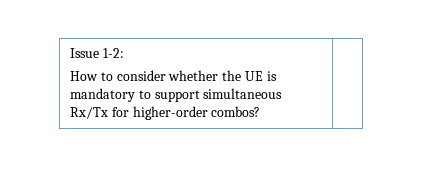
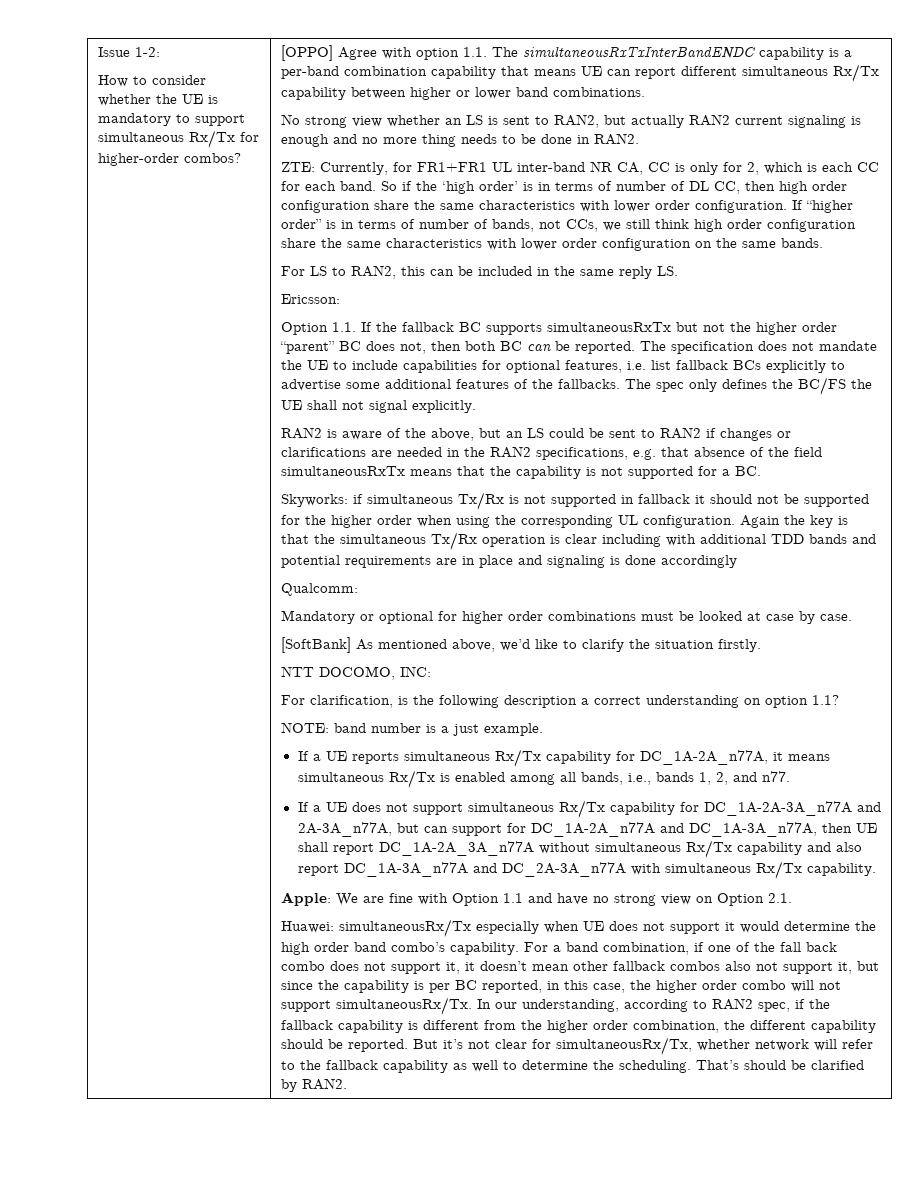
(261, 111) none -> [281,45,853,61] [281,64,880,82] [281,87,646,100] [281,114,862,128] [281,133,640,147] [281,161,880,175] [281,181,848,194] [281,200,854,213] [281,219,857,232] [281,238,824,251] [281,265,679,279] [281,294,341,304] [281,322,838,335] [280,341,878,354] [281,360,846,373] [281,377,873,395] [281,400,477,413] [281,427,792,441] [281,446,823,460] [281,466,762,479] [281,492,870,510] [281,515,849,528] [281,532,877,550] [281,555,738,568] [281,583,359,596] [281,610,853,624] [281,637,762,653] [281,666,432,680] [281,695,840,708] [281,722,544,736] [297,749,830,767] [297,770,790,788] [297,800,881,818] [297,822,877,837] [297,840,862,858] [297,861,876,879] [281,892,793,906] [281,919,877,937] [281,942,838,955] [281,961,880,974] [281,980,842,993] [281,997,831,1015] [281,1020,877,1033] [281,1037,874,1055] [281,1060,865,1073] [281,1078,348,1092] [OPPO] Agree with option 1.1. The simultaneousRxTxInterBandENDC capability is a per-band combination capability that means UE can report different simultaneous Rx/Tx capability between higher or lower band combinations. // No strong view whether an LS is sent to RAN2, but actually RAN2 current signaling is enough and no more thing needs to be done in RAN2. // ZTE: Currently, for FR1+FR1 UL inter-band NR CA, CC is only for 2, which is each CC for each band. So if the ‘high order’ is in terms of number of DL CC, then high order configuration share the same characteristics with lower order configuration. If “higher order” is in terms of number of bands, not CCs, we still think high order configuration share the same characteristics with lower order configuration on the same bands. // For LS to RAN2, this can be included in the same reply LS. // Ericsson: // Option 1.1. If the fallback BC supports simultaneousRxTx but not the higher order “parent” BC does not, then both BC can be reported. The specification does not mandate the UE to include capabilities for optional features, i.e. list fallback BCs explicitly to advertise some additional features of the fallbacks. The spec only defines the BC/FS the UE shall not signal explicitly. // RAN2 is aware of the above, but an LS could be sent to RAN2 if changes or clarifications are needed in the RAN2 specifications, e.g. that absence of the field simultaneousRxTx means that the capability is not supported for a BC. // Skyworks: if simultaneous Tx/Rx is not supported in fallback it should not be supported for the higher order when using the corresponding UL configuration. Again the key is that the simultaneous Tx/Rx operation is clear including with additional TDD bands and potential requirements are in place and signaling is done accordingly // Qualcomm: // Mandatory or optional for higher order combinations must be looked at case by case. // [SoftBank] As mentioned above, we’d like to clarify the situation firstly. // NTT DOCOMO, INC: // For clarification, is the following description a correct understanding on option 1.1? // NOTE: band number is a just example. // If a UE reports simultaneous Rx/Tx capability for DC_1A-2A_n77A, it means simultaneous Rx/Tx is enabled among all bands, i.e., bands 1, 2, and n77. // If a UE does not support simultaneous Rx/Tx capability for DC_1A-2A-3A_n77A and 2A-3A_n77A, but can support for DC_1A-2A_n77A and DC_1A-3A_n77A, then UE shall report DC_1A-2A_3A_n77A without simultaneous Rx/Tx capability and also report DC_1A-3A_n77A and DC_2A-3A_n77A with simultaneous Rx/Tx capability. // Apple: We are fine with Option 1.1 and have no strong view on Option 2.1. // Huawei: simultaneousRx/Tx especially when UE does not support it would determine the high order band combo’s capability. For a band combination, if one of the fall back combo does not support it, it doesn’t mean other fallback combos also not support it, but since the capability is per BC reported, in this case, the higher order combo will not support simultaneousRx/Tx. In our understanding, according to RAN2 spec, if the fallback capability is different from the higher order combination, the different capability should be reported. But it’s not clear for simultaneousRx/Tx, whether network will refer to the fallback capability as well to determine the scheduling. That’s should be clarified by RAN2.

